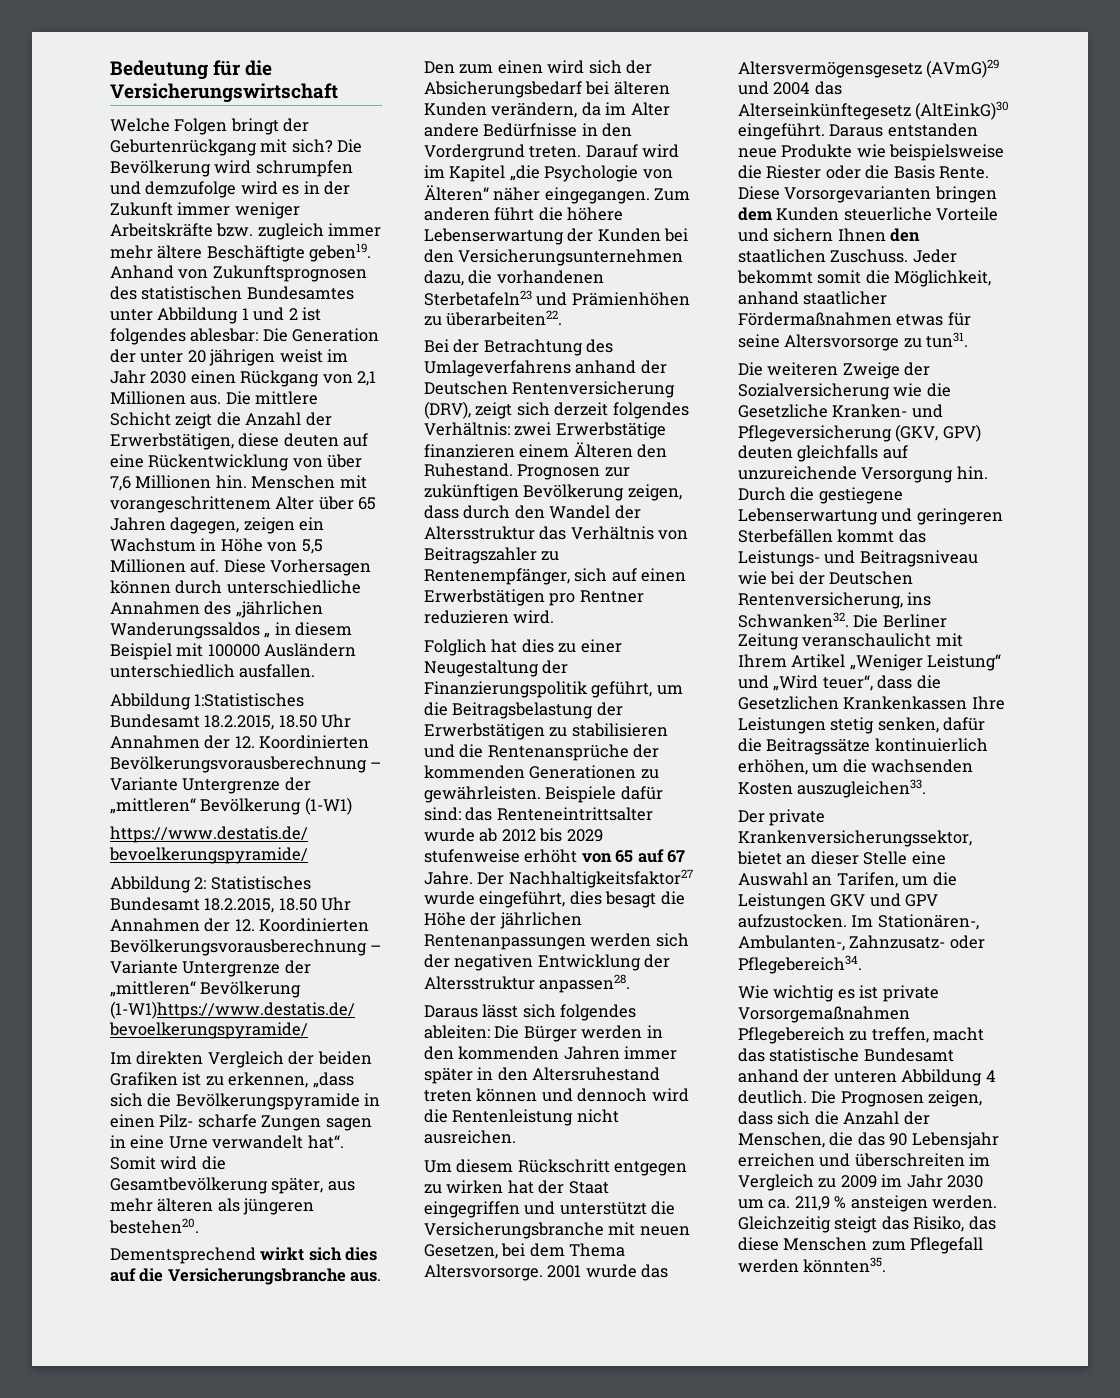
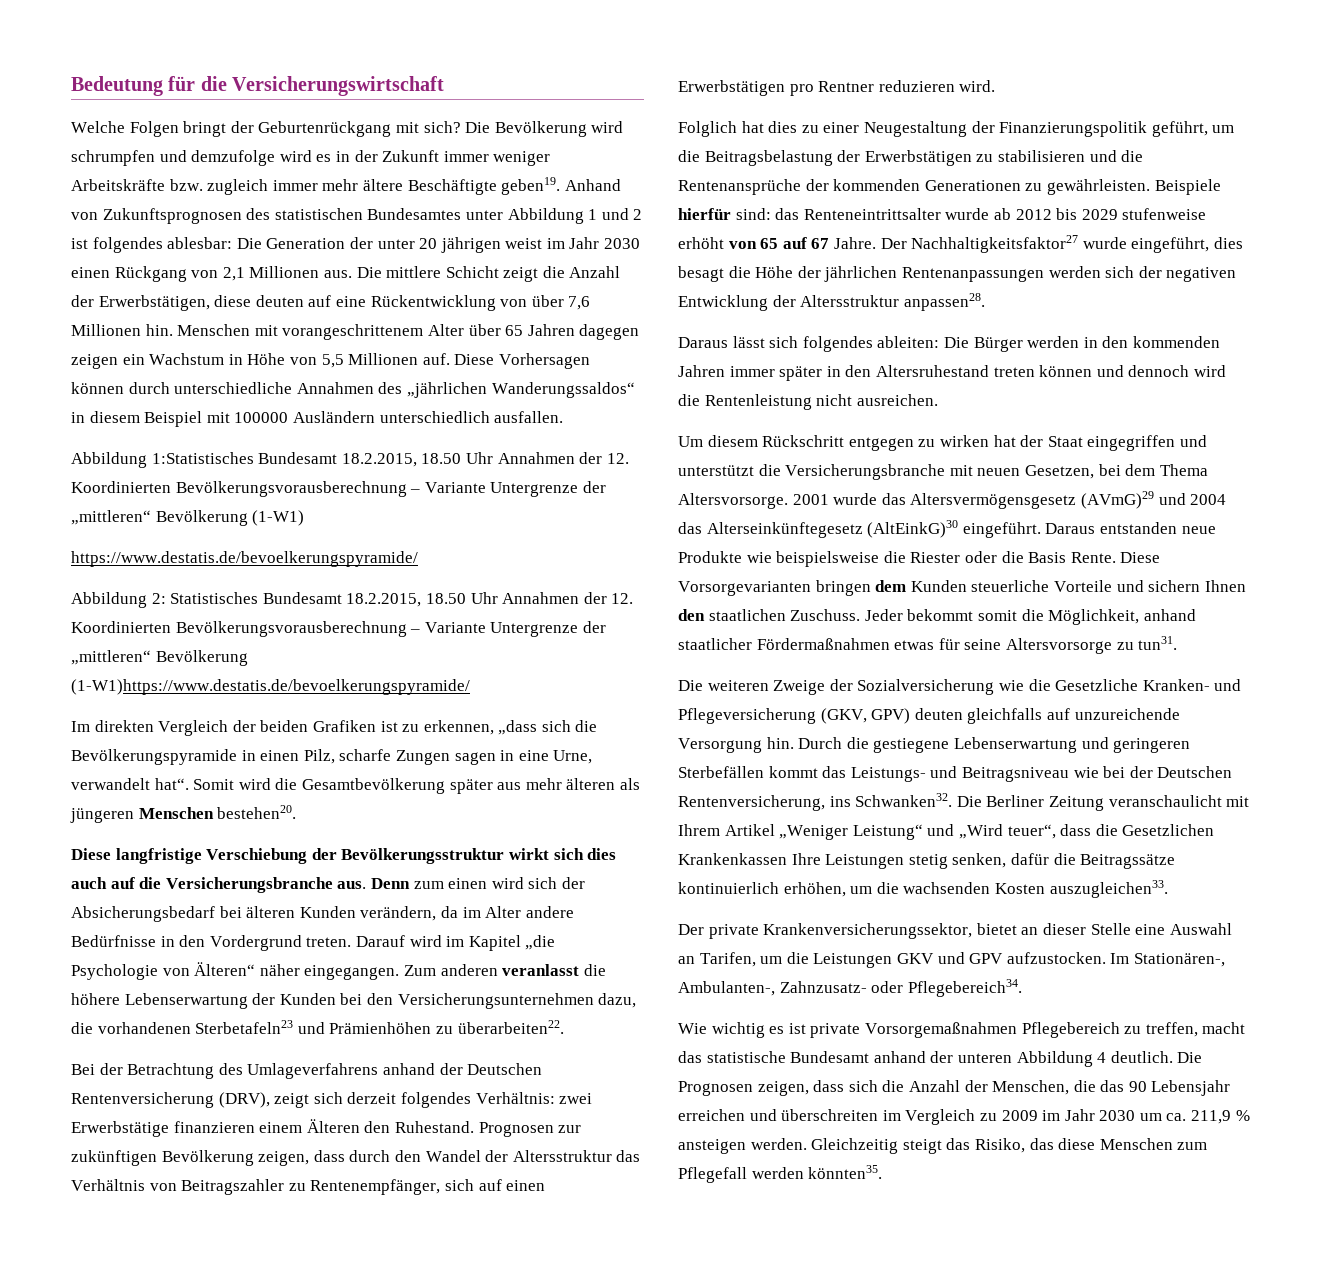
[170,517,240,534] dagegen, -> [579,324,640,340] dagegen
[110,622,271,639] Wanderungssaldos „ -> [491,382,635,398] Wanderungssaldos“
[159,1114,194,1127] Pilz- -> [303,749,335,764] Pilz,
[168,1136,208,1149] Urne -> [553,750,593,764] Urne,
[271,1178,324,1194] später, -> [449,779,493,794] später
(315, 1206) none -> [138,807,214,819] Menschen
[110,1247,256,1264] Dementsprechend -> [71,848,505,864] Diese langfristige Verschiebung der Bevölkerungsstruktur
(378, 1254) none -> [71,877,107,889] auch
[424,61,455,74] Den -> [370,878,410,889] Denn
[494,207,535,221] führt -> [502,964,580,976] veranlasst
[620,786,663,800] dafür -> [678,208,731,220] hierfür

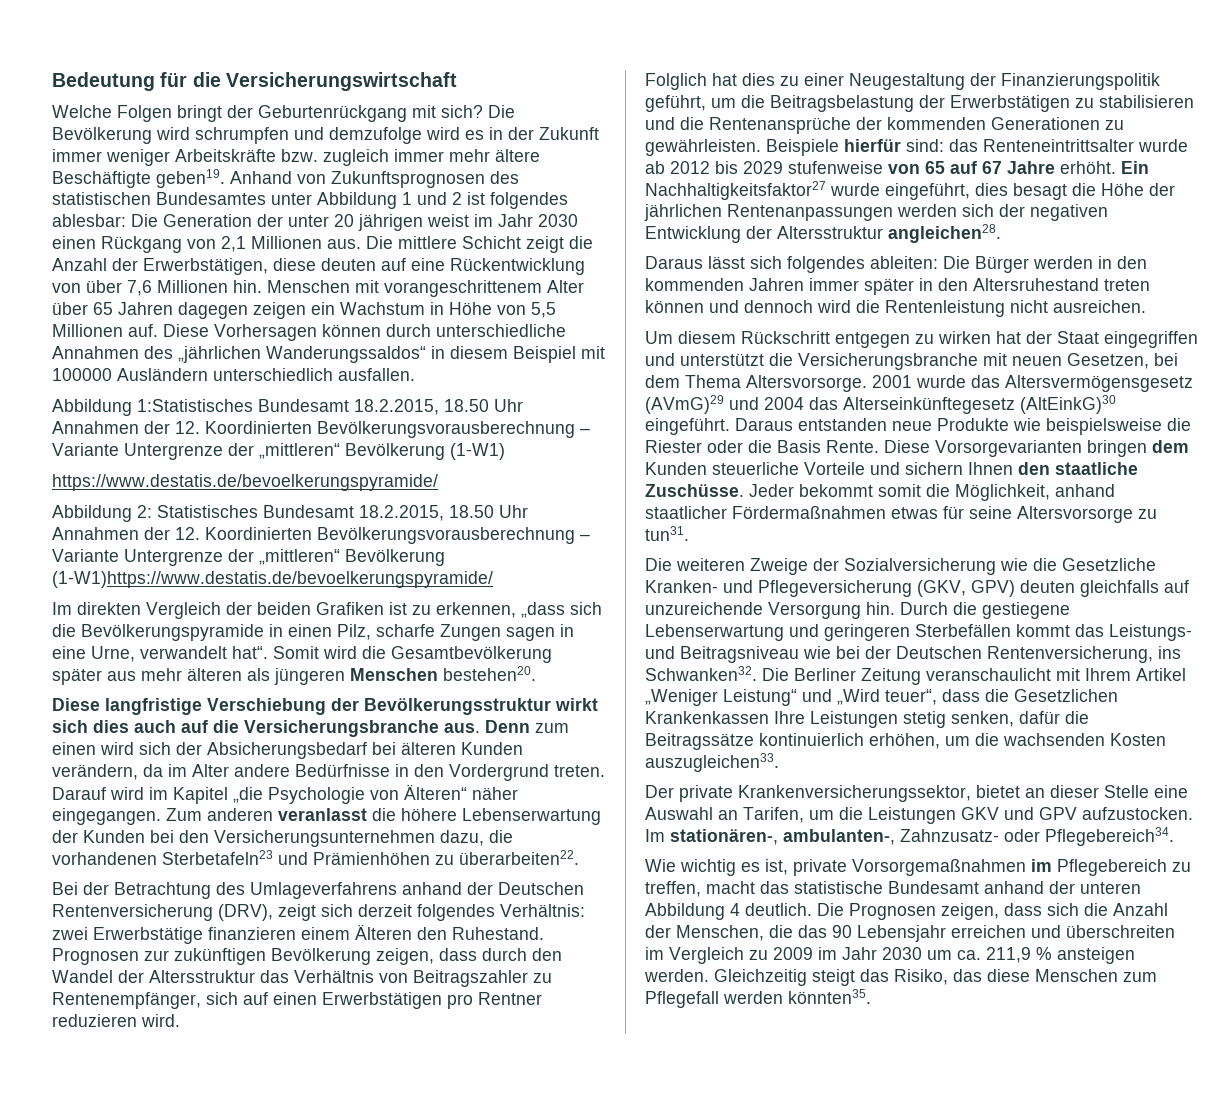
[678,237,724,249] erhöht -> (883, 167) none
[833,237,907,249] Jahre. Der -> [1007,161,1149,174] Jahre erhöht. Ein
[903,293,985,311] anpassen28. -> [888,224,1001,243] angleichen28.
[708,609,861,621] staatlichen Zuschuss. -> [1055,462,1138,475] [645,484,744,497] staatliche Zuschüsse.
[1133,953,1225,967] [678,981,775,996] Stationären-, Ambulanten-, -> [670,829,895,845] stationären-, ambulanten-,
[788,1023,806,1034] ist -> [765,859,788,875] ist,
(1017, 1030) none -> [1031,859,1052,872] im

